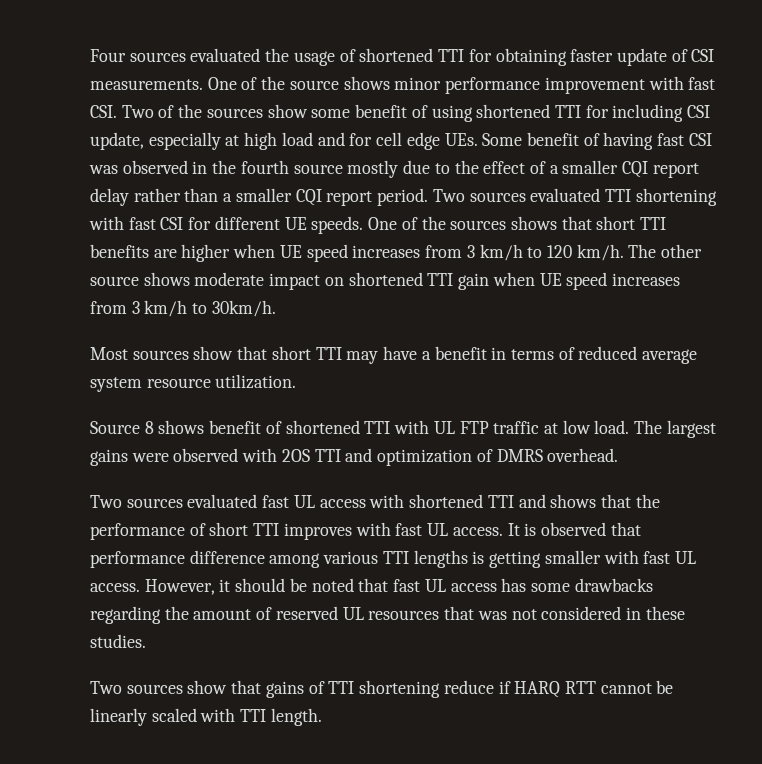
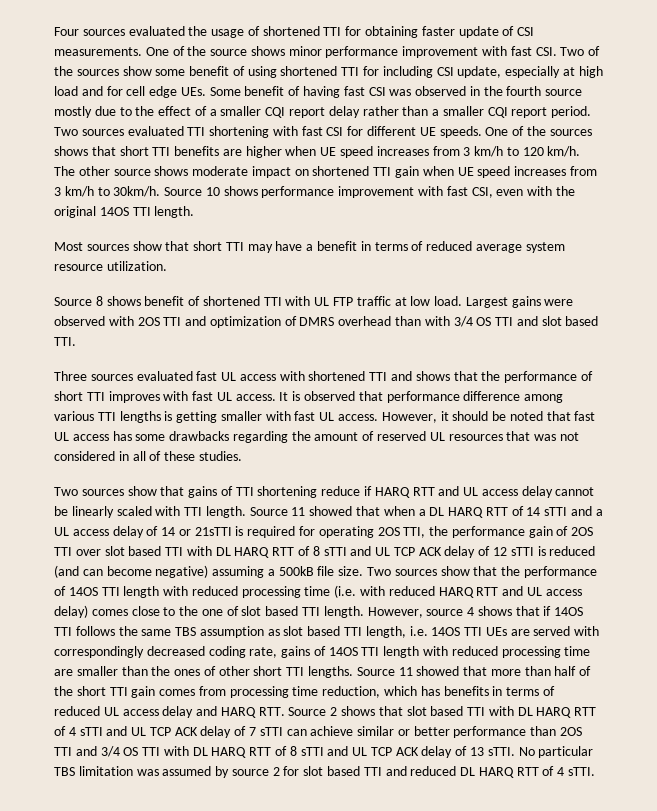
(276, 308) none -> [164,186,575,198] [54,206,195,218] Source 10 shows performance improvement with fast CSI, even with the original 14OS TTI length.
[634,420,716,438] The largest -> [465,297,508,308] Largest
[547,448,619,462] [90,495,122,508] overhead. // Two -> [338,316,599,327] [54,337,76,346] [54,371,87,381] overhead than with 3/4 OS TTI and slot based TTI. // Three
(641, 613) none -> [132,451,162,461] all of
(596, 687) none -> [438,486,553,498] and UL access delay
(322, 717) none -> [249,506,603,518] [54,526,594,538] [54,546,596,558] [54,565,597,578] [54,585,582,598] [54,605,584,618] [54,626,600,638] [54,646,591,658] [54,666,592,678] [54,686,555,698] [54,706,597,718] [54,726,583,738] [54,746,594,758] [54,766,596,778] Source 11 showed that when a DL HARQ RTT of 14 sTTI and a UL access delay of 14 or 21sTTI is required for operating 2OS TTI, the performance gain of 2OS TTI over slot based TTI with DL HARQ RTT of 8 sTTI and UL TCP ACK delay of 12 sTTI is reduced (and can become negative) assuming a 500kB file size. Two sources show that the performance of 14OS TTI length with reduced processing time (i.e. with reduced HARQ RTT and UL access delay) comes close to the one of slot based TTI length. However, source 4 shows that if 14OS TTI follows the same TBS assumption as slot based TTI length, i.e. 14OS TTI UEs are served with correspondingly decreased coding rate, gains of 14OS TTI length with reduced processing time are smaller than the ones of other short TTI lengths. Source 11 showed that more than half of the short TTI gain comes from processing time reduction, which has benefits in terms of reduced UL access delay and HARQ RTT. Source 2 shows that slot based TTI with DL HARQ RTT of 4 sTTI and UL TCP ACK delay of 7 sTTI can achieve similar or better performance than 2OS TTI and 3/4 OS TTI with DL HARQ RTT of 8 sTTI and UL TCP ACK delay of 13 sTTI. No particular TBS limitation was assumed by source 2 for slot based TTI and reduced DL HARQ RTT of 4 sTTI.

